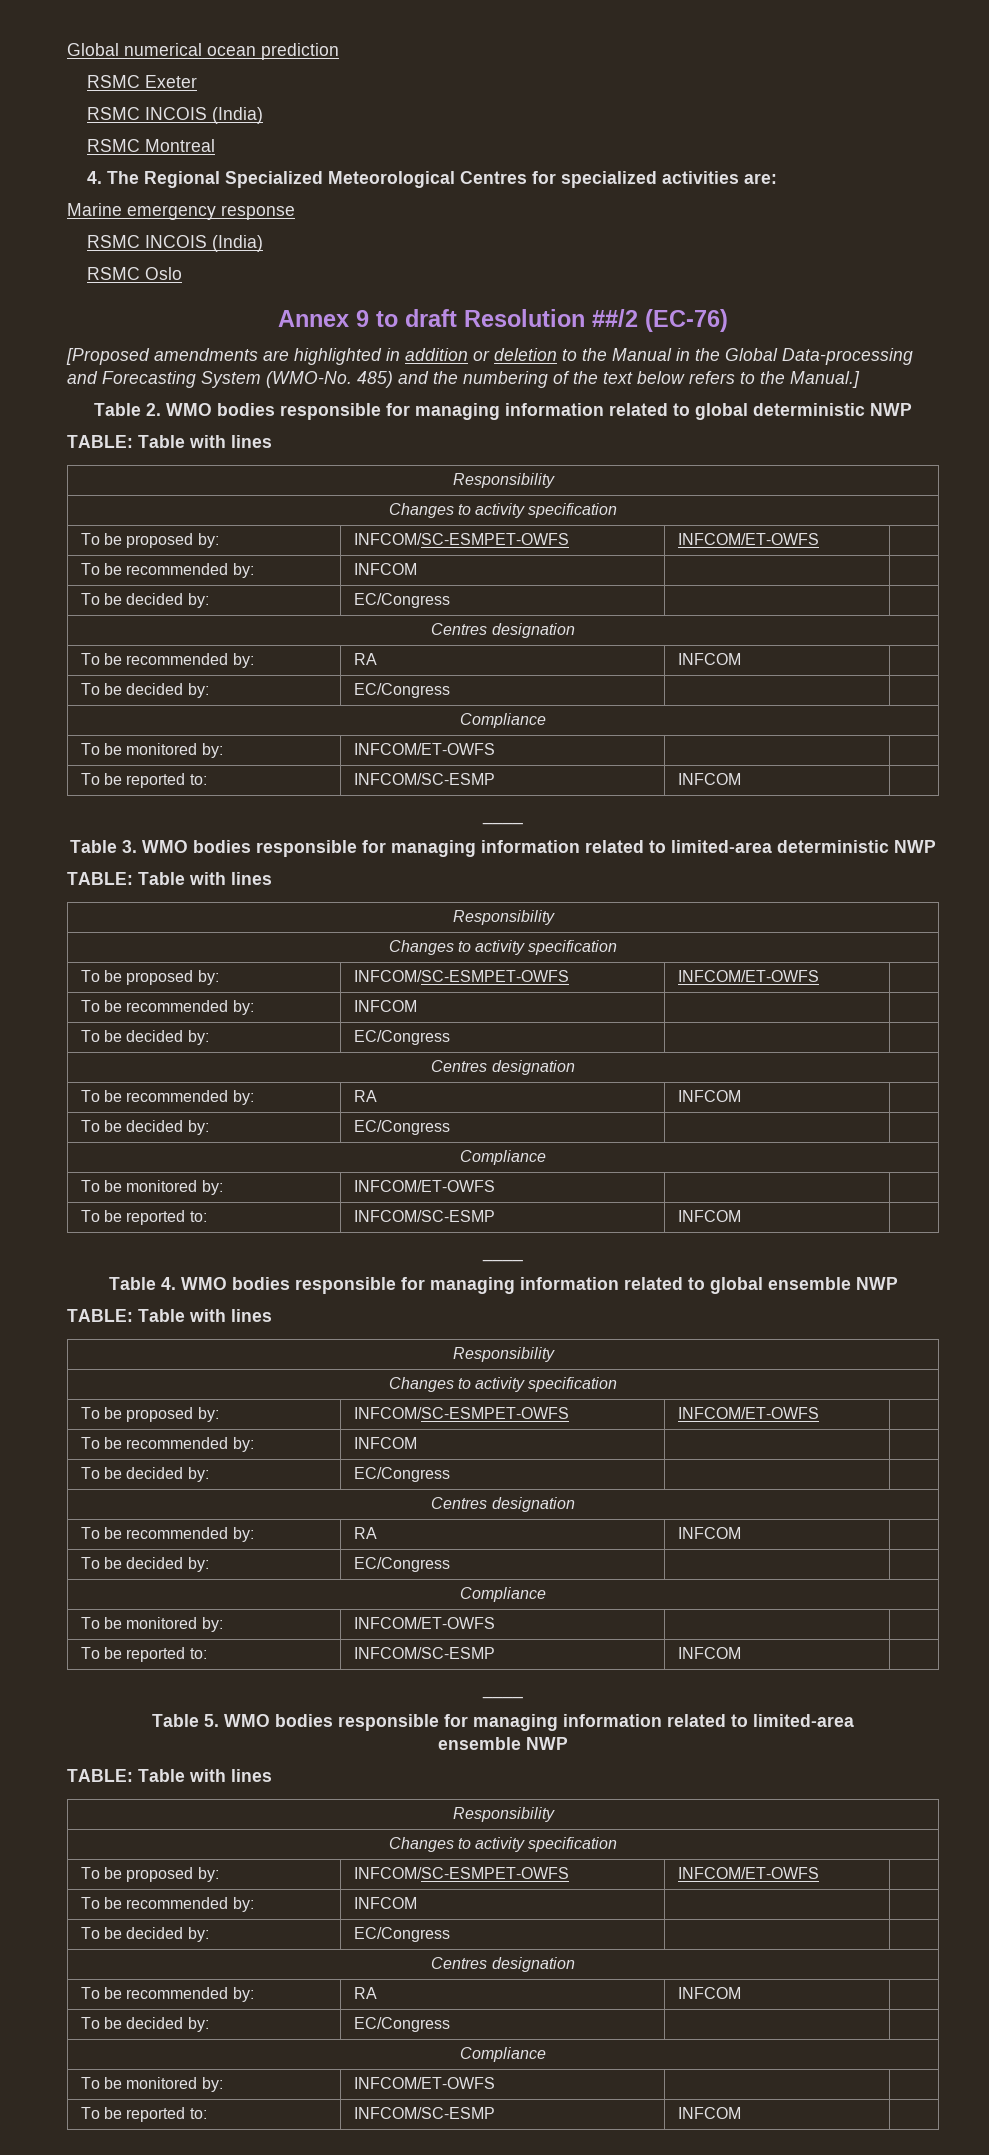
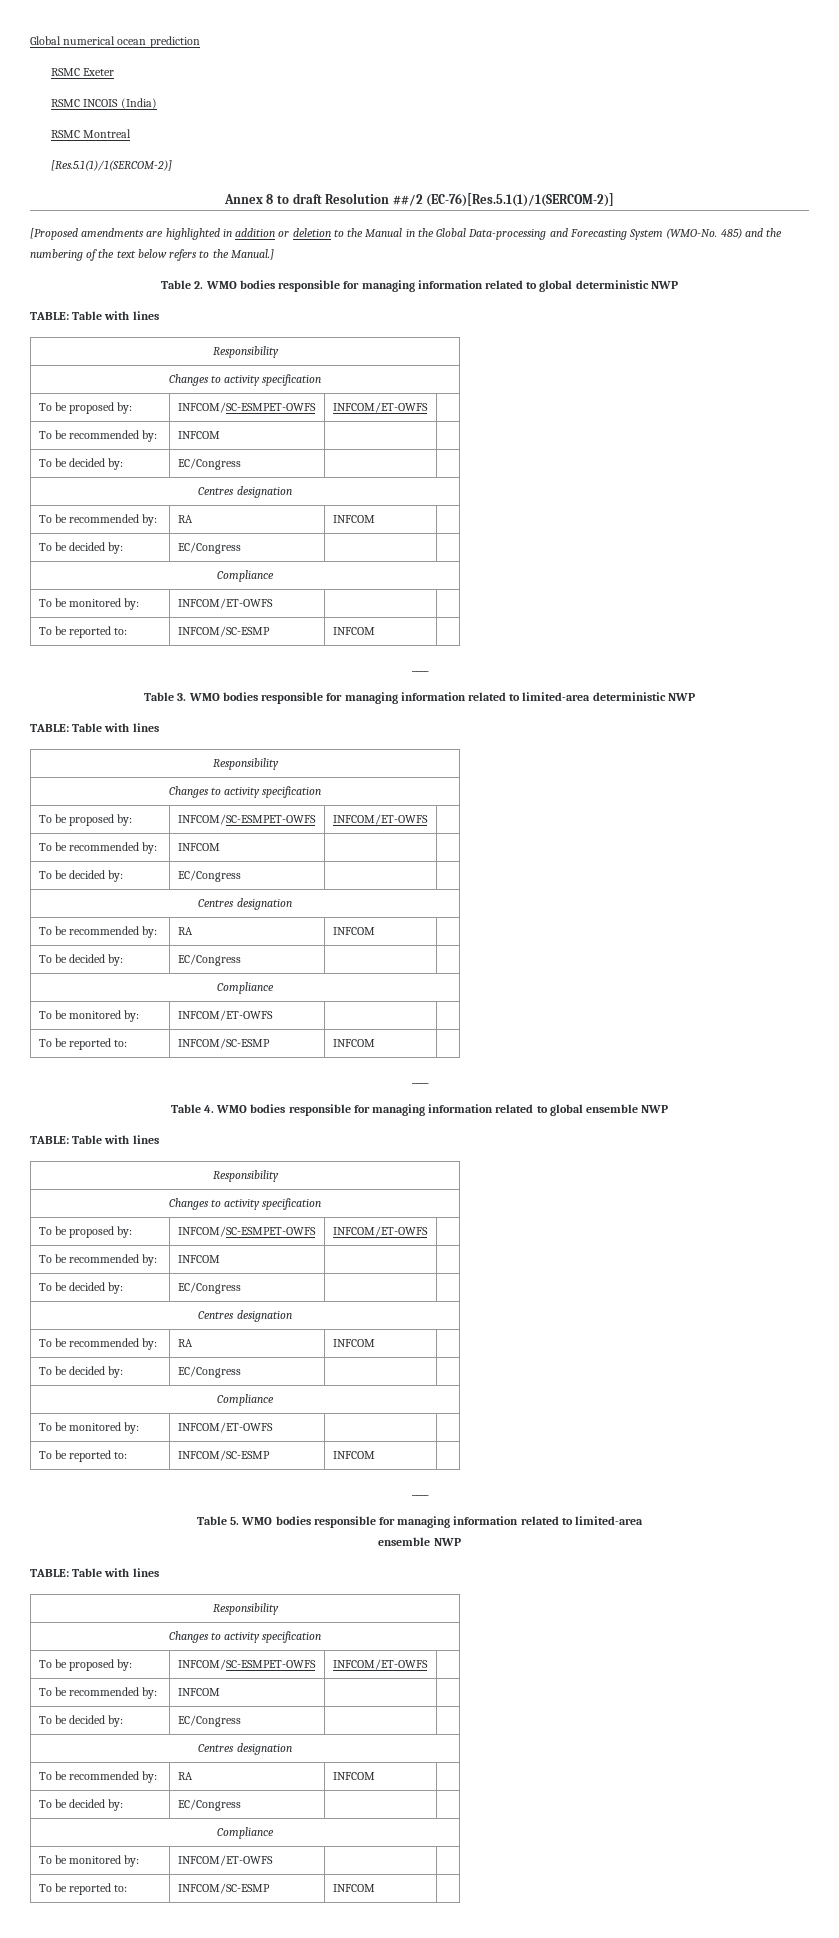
[86,171,777,188] [67,203,295,220] [86,235,263,252] [86,267,182,280] 4. The Regional Specialized Meteorological Centres for specialized activities are: // Marine emergency response // RSMC INCOIS (India) // RSMC Oslo -> [51,160,173,171] [Res.5.1(1)/1(SERCOM-2)]
[356,310,369,327] 9 -> [266,194,274,204] 8
[645,309,728,332] (EC-76) -> [426,193,615,207] (EC-76)[Res.5.1(1)/1(SERCOM-2)]

